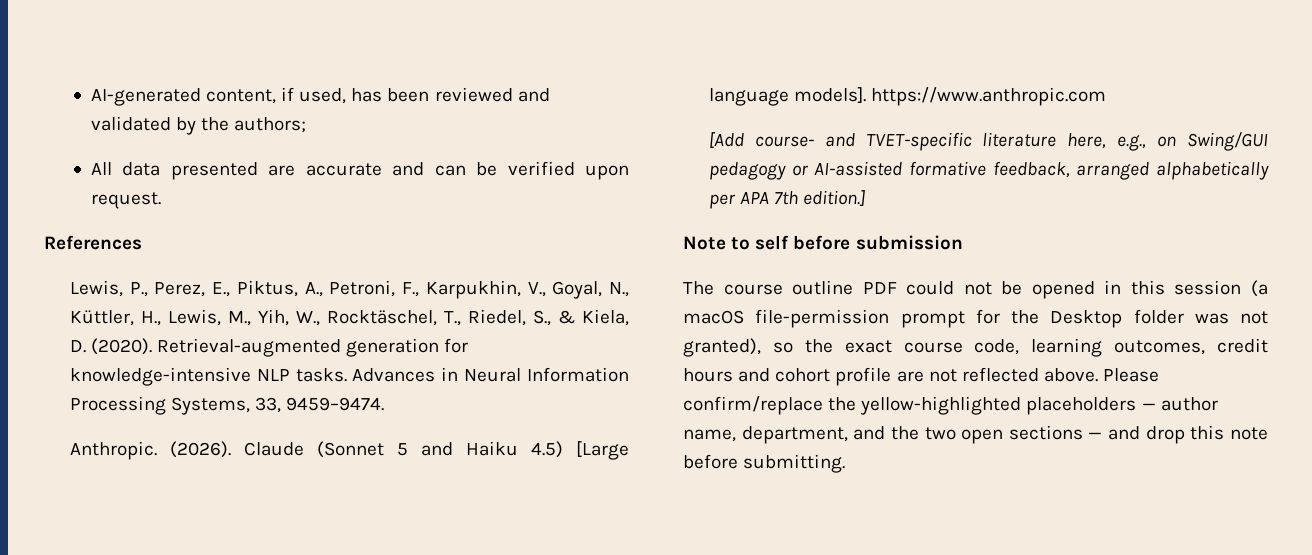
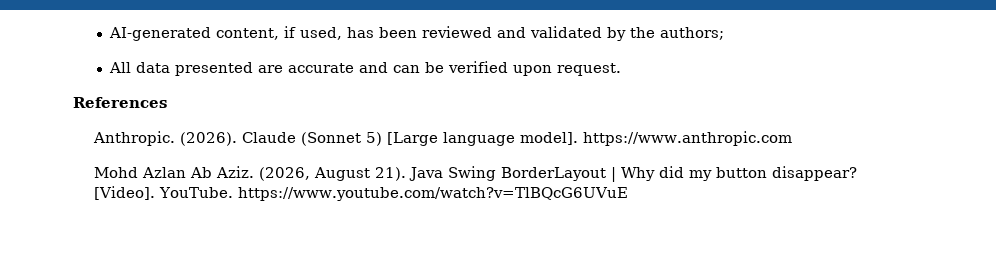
[69,280,629,299] [69,309,629,326] [69,338,469,357] [69,367,629,386] [69,396,385,415] // Lewis, P., Perez, E., Piktus, A., Petroni, F., Karpukhin, V., Goyal, N., Küttler, H., Lewis, M., Yih, W., Rocktäschel, T., Riedel, S., & Kiela, D. (2020). Retrieval-augmented generation for knowledge-intensive NLP tasks. Advances in Neural Information Processing Systems, 33, 9459–9474. -> (167, 102) none
[396,441,563,458] 5 and Haiku 4.5) -> [366,132,383,146] 5)
[793,87,866,103] models]. -> [520,132,579,145] model].
[708,132,1269,151] [708,161,1269,180] [708,190,866,209] [683,235,963,250] [683,280,1268,299] [683,309,1268,328] [683,338,1268,357] [683,367,1160,386] [683,396,1218,415] [683,425,1268,444] [683,454,846,473] [Add course- and TVET-specific literature here, e.g., on Swing/GUI pedagogy or AI-assisted formative feedback, arranged alphabetically per APA 7th edition.] // Note to self before submission // The course outline PDF could not be opened in this session (a macOS file-permission prompt for the Desktop folder was not granted), so the exact course code, learning outcomes, credit hours and cohort profile are not reflected above. Please confirm/replace the yellow-highlighted placeholders — author name, department, and the two open sections — and drop this note before submitting. -> [94,166,858,182] [94,186,629,201] Mohd Azlan Ab Aziz. (2026, August 21). Java Swing BorderLayout | Why did my button disappear? [Video]. YouTube. https://www.youtube.com/watch?v=TlBQcG6UVuE

